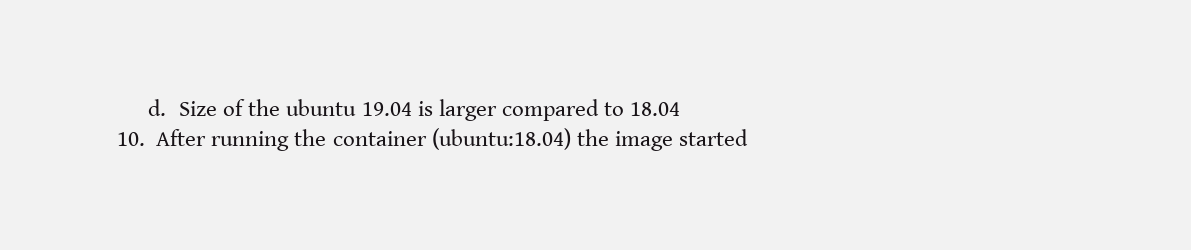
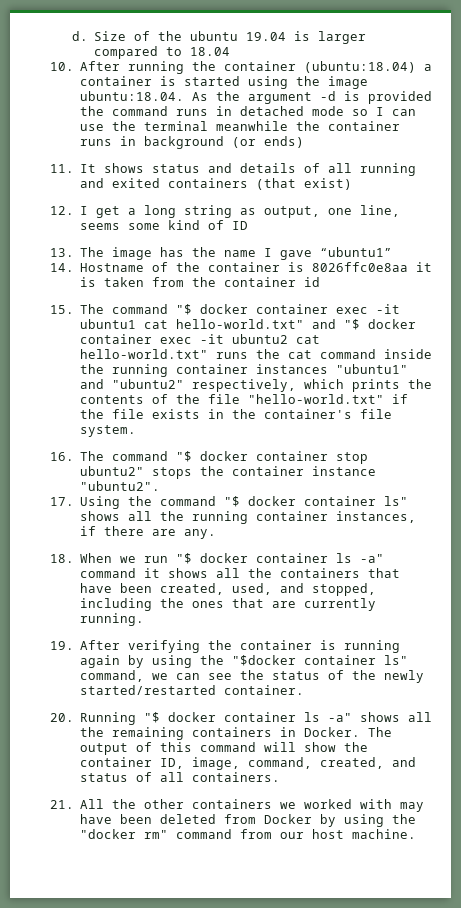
[576,129,748,151] the image started -> [424,64,433,71] [80,76,369,89] [80,91,433,104] [80,106,417,116] [80,121,401,131] [80,136,305,149] [49,163,417,176] [80,178,353,190] [49,205,401,218] [80,220,249,230] [49,247,393,260] [49,262,433,272] [80,277,321,287] [49,304,401,315] [80,319,417,330] [80,334,321,344] [80,349,433,359] [80,364,409,377] [80,379,433,392] [80,394,409,404] [80,409,393,419] [80,425,137,437] [49,451,369,464] [80,466,377,479] [80,481,161,491] [49,496,409,509] [80,511,417,524] [80,526,217,539] [49,553,385,564] [80,568,401,578] [80,583,377,596] [80,598,377,611] [80,613,145,626] [49,640,401,653] [80,655,409,668] [80,670,425,683] [80,685,305,695] [49,712,433,725] [80,727,393,740] [80,742,369,755] [80,757,417,770] [80,772,281,782] [49,799,425,812] [80,814,417,827] [80,829,417,839] a container is started using the image ubuntu:18.04. As the argument -d is provided the command runs in detached mode so I can use the terminal meanwhile the container runs in background (or ends) // 11. It shows status and details of all running and exited containers (that exist) // 12. I get a long string as output, one line, seems some kind of ID // 13. The image has the name I gave “ubuntu1” // 14. Hostname of the container is 8026ffc0e8aa it is taken from the container id // 15. The command "$ docker container exec -it ubuntu1 cat hello-world.txt" and "$ docker container exec -it ubuntu2 cat hello-world.txt" runs the cat command inside the running container instances "ubuntu1" and "ubuntu2" respectively, which prints the contents of the file "hello-world.txt" if the file exists in the container's file system. // 16. The command "$ docker container stop ubuntu2" stops the container instance "ubuntu2". // 17. Using the command "$ docker container ls" shows all the running container instances, if there are any. // 18. When we run "$ docker container ls -a" command it shows all the containers that have been created, used, and stopped, including the ones that are currently running. // 19. After verifying the container is running again by using the "$docker container ls" command, we can see the status of the newly started/restarted container. // 20. Running "$ docker container ls -a" shows all the remaining containers in Docker. The output of this command will show the container ID, image, command, created, and status of all containers. // 21. All the other containers we worked with may have been deleted from Docker by using the "docker rm" command from our host machine.

